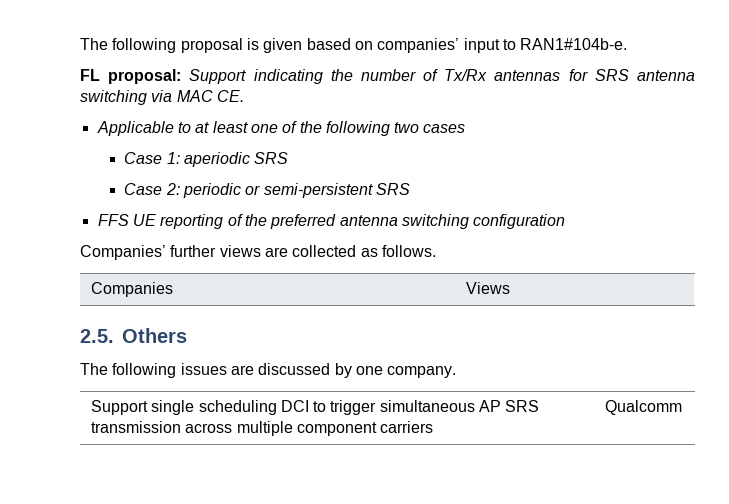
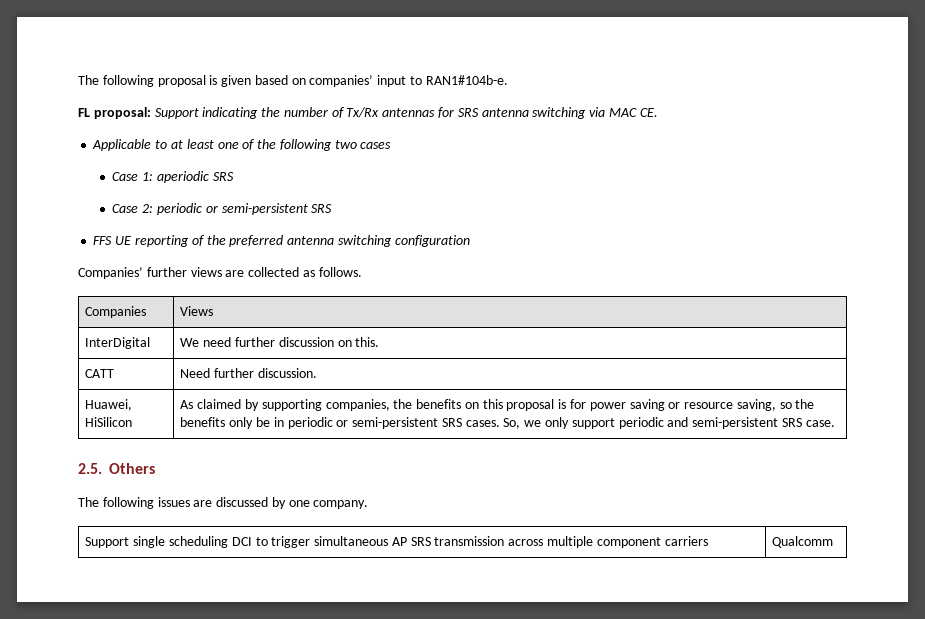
(510, 288) none -> [85,337,151,349] [180,337,380,347] [85,369,115,378] [180,368,317,378] [85,399,133,411] [85,417,133,427] [180,399,815,411] [180,417,835,429] // InterDigital | We need further discussion on this. // CATT | Need further discussion. // Huawei, HiSilicon | As claimed by supporting companies, the benefits on this proposal is for power saving or resource saving, so the benefits only be in periodic or semi-persistent SRS cases. So, we only support periodic and semi-persistent SRS case.

